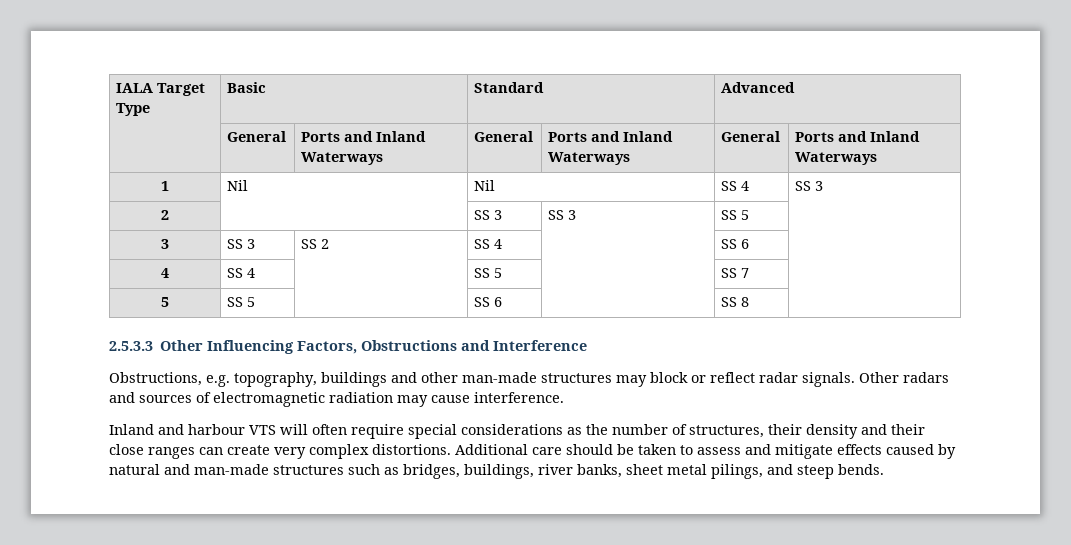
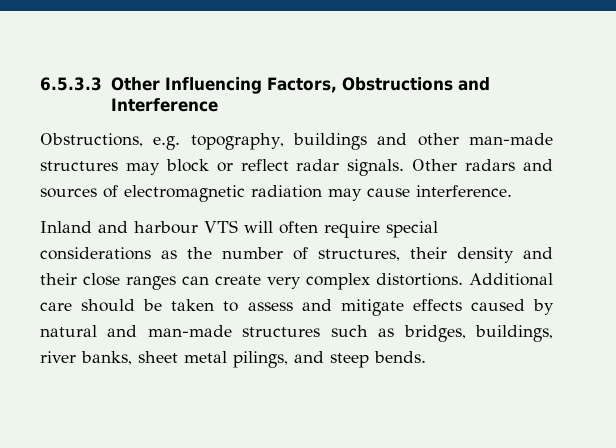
[115,83,205,96] [115,103,150,116] [226,82,266,93] [473,82,544,93] [720,82,795,93] [226,131,286,142] [300,131,426,142] [300,152,383,165] [473,131,533,142] [547,131,673,142] [547,152,630,165] [720,131,780,142] [794,131,920,142] [794,152,877,165] [161,181,169,191] [226,180,248,191] [473,180,495,191] [720,181,749,191] [794,181,823,191] [161,210,169,220] [473,210,502,220] [547,210,576,220] [720,210,749,220] [161,239,169,249] [226,239,255,249] [300,239,329,249] [473,239,502,249] [720,239,749,249] [161,268,169,278] [226,268,255,278] [473,268,502,278] [720,268,749,278] [161,297,169,307] [226,297,255,307] [473,297,502,307] [720,297,749,307] [109,341,153,351] IALA Target Type | Basic | Standard | Advanced // | General | Ports and Inland Waterways | General | Ports and Inland Waterways | General | Ports and Inland Waterways // 1 | Nil | Nil | SS 4 | SS 3 // 2 | | SS 3 | SS 3 | SS 5 | // 3 | SS 3 | SS 2 | SS 4 | | SS 6 | // 4 | SS 4 | | SS 5 | | SS 7 | // 5 | SS 5 | | SS 6 | | SS 8 | // 2.5.3.3 -> [40,77,102,91] 6.5.3.3

